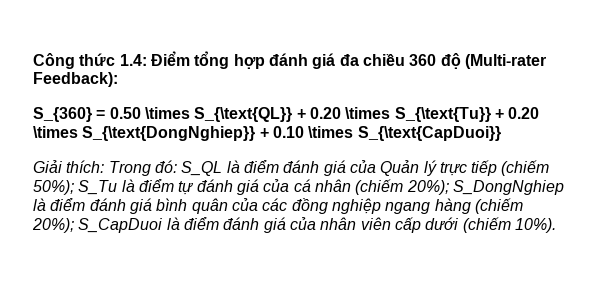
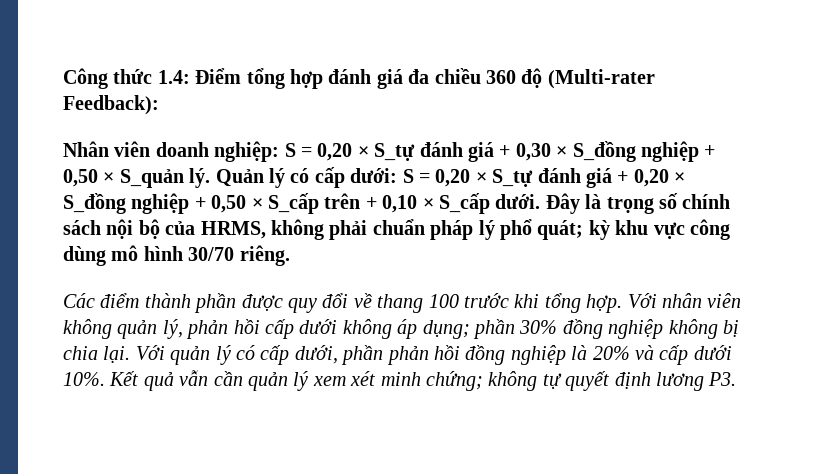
[33,107,540,122] [33,126,501,141] [33,160,550,176] [33,179,564,195] [33,198,523,214] [32,217,556,233] S_{360} = 0.50 \times S_{\text{QL}} + 0.20 \times S_{\text{Tu}} + 0.20 \times S_{\text{DongNghiep}} + 0.10 \times S_{\text{CapDuoi}} // Giải thích: Trong đó: S_QL là điểm đánh giá của Quản lý trực tiếp (chiếm 50%); S_Tu là điểm tự đánh giá của cá nhân (chiếm 20%); S_DongNghiep là điểm đánh giá bình quân của các đồng nghiệp ngang hàng (chiếm 20%); S_CapDuoi là điểm đánh giá của nhân viên cấp dưới (chiếm 10%). -> [63,141,716,162] [63,167,686,188] [63,193,731,214] [63,219,730,240] [63,245,290,266] [63,293,742,313] [63,319,739,339] [63,345,732,365] [63,370,737,391] Nhân viên doanh nghiệp: S = 0,20 × S_tự đánh giá + 0,30 × S_đồng nghiệp + 0,50 × S_quản lý. Quản lý có cấp dưới: S = 0,20 × S_tự đánh giá + 0,20 × S_đồng nghiệp + 0,50 × S_cấp trên + 0,10 × S_cấp dưới. Đây là trọng số chính sách nội bộ của HRMS, không phải chuẩn pháp lý phổ quát; kỳ khu vực công dùng mô hình 30/70 riêng. // Các điểm thành phần được quy đổi về thang 100 trước khi tổng hợp. Với nhân viên không quản lý, phản hồi cấp dưới không áp dụng; phần 30% đồng nghiệp không bị chia lại. Với quản lý có cấp dưới, phần phản hồi đồng nghiệp là 20% và cấp dưới 10%. Kết quả vẫn cần quản lý xem xét minh chứng; không tự quyết định lương P3.

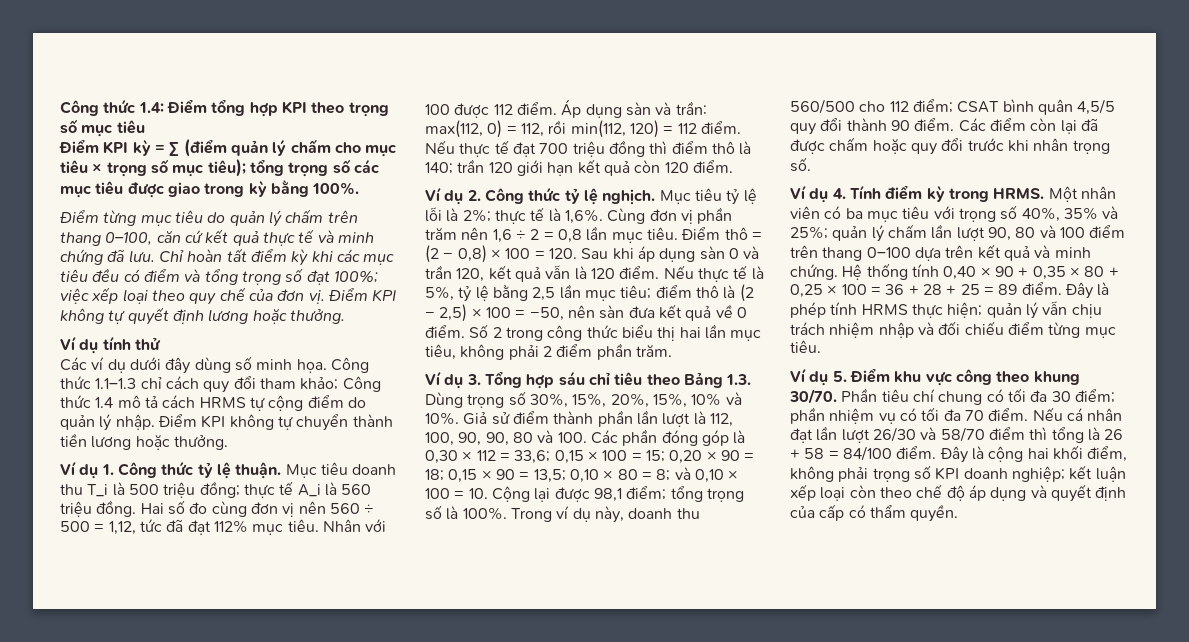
[328,68,655,89] [63,95,159,115] [63,141,716,162] [63,167,686,188] [63,193,731,214] [63,219,730,240] [63,245,290,266] [63,293,742,313] [63,319,739,339] [63,345,732,365] [63,370,483,391] đánh giá đa chiều 360 độ (Multi-rater Feedback): // Nhân viên doanh nghiệp: S = 0,20 × S_tự đánh giá + 0,30 × S_đồng nghiệp + 0,50 × S_quản lý. Quản lý có cấp dưới: S = 0,20 × S_tự đánh giá + 0,20 × S_đồng nghiệp + 0,50 × S_cấp trên + 0,10 × S_cấp dưới. Đây là trọng số chính sách nội bộ của HRMS, không phải chuẩn pháp lý phổ quát; kỳ khu vực công dùng mô hình 30/70 riêng. // Các điểm thành phần được quy đổi về thang 100 trước khi tổng hợp. Với nhân viên không quản lý, phản hồi cấp dưới không áp dụng; phần 30% đồng nghiệp không bị chia lại. Với quản lý có cấp dưới, phần phản hồi đồng nghiệp là 20% và cấp dưới 10%. Kết quả vẫn cần quản lý xem xét minh chứng; -> [281,101,389,117] [60,119,145,137] [59,139,398,157] [60,159,380,177] [60,179,360,198] [60,209,358,227] [60,229,374,246] [60,248,395,266] [60,268,378,285] [60,287,397,305] KPI theo trọng số mục tiêu // Điểm KPI kỳ = Σ (điểm quản lý chấm cho mục tiêu × trọng số mục tiêu); tổng trọng số các mục tiêu được giao trong kỳ bằng 100%. // Điểm từng mục tiêu do quản lý chấm trên thang 0–100, căn cứ kết quả thực tế và minh chứng đã lưu. Chỉ hoàn tất điểm kỳ khi các mục tiêu đều có điểm và tổng trọng số đạt 100%; việc xếp loại theo quy chế của đơn vị. Điểm KPI
[708,372,737,386] P3. -> [252,308,345,324] [60,336,161,354] [60,356,369,374] [60,376,381,393] [60,395,366,411] [60,414,393,431] [60,433,228,450] [60,461,397,479] [60,481,372,498] [60,500,375,517] [60,519,387,535] [425,99,707,118] [425,120,741,138] [425,140,752,157] [425,159,733,176] [425,187,757,205] [425,207,733,224] [425,226,762,243] [425,245,760,263] [425,265,764,282] [425,284,754,302] [425,304,747,322] [425,324,762,341] [425,343,672,360] [425,371,752,389] [425,391,742,408] [425,410,733,427] [425,429,746,446] [425,450,755,464] [425,467,739,483] [425,486,744,502] [425,505,700,523] [790,99,1116,115] [790,118,1098,135] [790,137,1110,155] [790,157,811,172] [790,185,1116,203] [790,205,1119,222] [790,224,1126,242] [790,244,1091,261] [790,263,1119,280] [790,282,1110,299] [790,301,1102,319] [790,321,1116,338] [790,340,821,353] [790,368,1080,386] [789,388,1115,405] [790,407,1123,424] [790,426,1124,443] [790,445,1128,463] [790,465,1126,482] [790,484,1127,502] [790,504,959,522] hoặc thưởng. // Ví dụ tính thử // Các ví dụ dưới đây dùng số minh họa. Công thức 1.1–1.3 chỉ cách quy đổi tham khảo; Công thức 1.4 mô tả cách HRMS tự cộng điểm do quản lý nhập. Điểm KPI không tự chuyển thành tiền lương hoặc thưởng. // Ví dụ 1. Công thức tỷ lệ thuận. Mục tiêu doanh thu T_i là 500 triệu đồng; thực tế A_i là 560 triệu đồng. Hai số đo cùng đơn vị nên 560 ÷ 500 = 1,12, tức đã đạt 112% mục tiêu. Nhân với 100 được 112 điểm. Áp dụng sàn và trần: max(112, 0) = 112, rồi min(112, 120) = 112 điểm. Nếu thực tế đạt 700 triệu đồng thì điểm thô là 140; trần 120 giới hạn kết quả còn 120 điểm. // Ví dụ 2. Công thức tỷ lệ nghịch. Mục tiêu tỷ lệ lỗi là 2%; thực tế là 1,6%. Cùng đơn vị phần trăm nên 1,6 ÷ 2 = 0,8 lần mục tiêu. Điểm thô = (2 − 0,8) × 100 = 120. Sau khi áp dụng sàn 0 và trần 120, kết quả vẫn là 120 điểm. Nếu thực tế là 5%, tỷ lệ bằng 2,5 lần mục tiêu; điểm thô là (2 − 2,5) × 100 = −50, nên sàn đưa kết quả về 0 điểm. Số 2 trong công thức biểu thị hai lần mục tiêu, không phải 2 điểm phần trăm. // Ví dụ 3. Tổng hợp sáu chỉ tiêu theo Bảng 1.3. Dùng trọng số 30%, 15%, 20%, 15%, 10% và 10%. Giả sử điểm thành phần lần lượt là 112, 100, 90, 90, 80 và 100. Các phần đóng góp là 0,30 × 112 = 33,6; 0,15 × 100 = 15; 0,20 × 90 = 18; 0,15 × 90 = 13,5; 0,10 × 80 = 8; và 0,10 × 100 = 10. Cộng lại được 98,1 điểm; tổng trọng số là 100%. Trong ví dụ này, doanh thu 560/500 cho 112 điểm; CSAT bình quân 4,5/5 quy đổi thành 90 điểm. Các điểm còn lại đã được chấm hoặc quy đổi trước khi nhân trọng số. // Ví dụ 4. Tính điểm kỳ trong HRMS. Một nhân viên có ba mục tiêu với trọng số 40%, 35% và 25%; quản lý chấm lần lượt 90, 80 và 100 điểm trên thang 0–100 dựa trên kết quả và minh chứng. Hệ thống tính 0,40 × 90 + 0,35 × 80 + 0,25 × 100 = 36 + 28 + 25 = 89 điểm. Đây là phép tính HRMS thực hiện; quản lý vẫn chịu trách nhiệm nhập và đối chiếu điểm từng mục tiêu. // Ví dụ 5. Điểm khu vực công theo khung 30/70. Phần tiêu chí chung có tối đa 30 điểm; phần nhiệm vụ có tối đa 70 điểm. Nếu cá nhân đạt lần lượt 26/30 và 58/70 điểm thì tổng là 26 + 58 = 84/100 điểm. Đây là cộng hai khối điểm, không phải trọng số KPI doanh nghiệp; kết luận xếp loại còn theo chế độ áp dụng và quyết định của cấp có thẩm quyền.

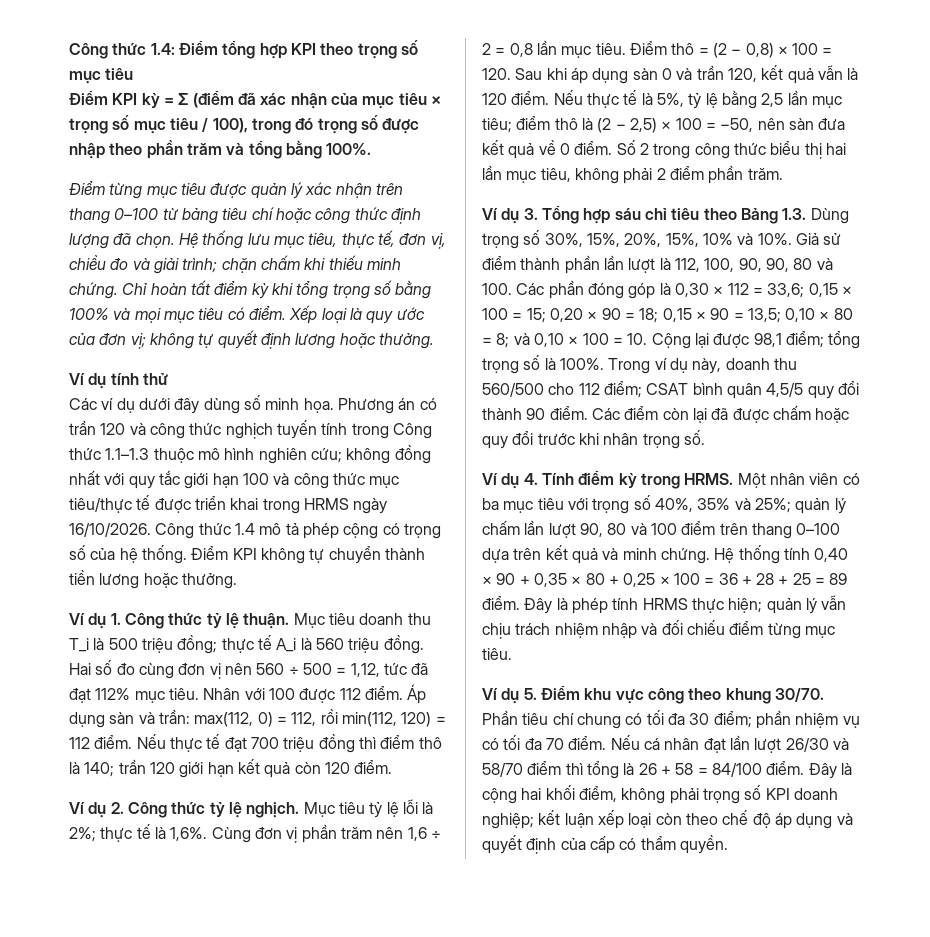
[230,139,361,156] quản lý chấm cho -> [237,92,358,109] đã xác nhận của
[207,159,380,177] [60,180,267,198] tiêu); tổng trọng số các mục tiêu được giao trong kỳ -> [169,115,420,134] [69,140,282,159] tiêu / 100), trong đó trọng số được nhập theo phần trăm và tổng
[207,209,358,227] [60,229,374,246] [60,249,155,265] do quản lý chấm trên thang 0–100, căn cứ kết quả thực tế và minh chứng đã lưu. -> [210,182,403,199] [69,207,421,224] [69,230,446,249] [69,255,401,274] [69,282,118,299] được quản lý xác nhận trên thang 0–100 từ bảng tiêu chí hoặc công thức định lượng đã chọn. Hệ thống lưu mục tiêu, thực tế, đơn vị, chiều đo và giải trình; chặn chấm khi thiếu minh chứng.
[336,249,395,265] [60,268,378,285] [60,287,397,305] các mục tiêu đều có điểm và tổng trọng số đạt 100%; việc xếp loại theo quy chế của đơn vị. Điểm KPI -> [296,280,432,299] [69,305,425,324] [69,333,146,349] tổng trọng số bằng 100% và mọi mục tiêu có điểm. Xếp loại là quy ước của đơn vị;
[330,357,369,373] [60,376,339,393] Công thức 1.1–1.3 chỉ cách quy đổi tham khảo; -> [337,398,437,414] [69,420,432,439] [69,445,431,464] [69,470,400,489] [69,495,388,514] [69,523,151,537] Phương án có trần 120 và công thức nghịch tuyến tính trong Công thức 1.1–1.3 thuộc mô hình nghiên cứu; không đồng nhất với quy tắc giới hạn 100 và công thức mục tiêu/thực tế được triển khai trong HRMS ngày 16/10/2026.
[162,395,366,411] [60,414,155,431] cách HRMS tự cộng điểm do quản lý nhập. -> [302,523,441,539] [69,545,187,564] phép cộng có trọng số của hệ thống.

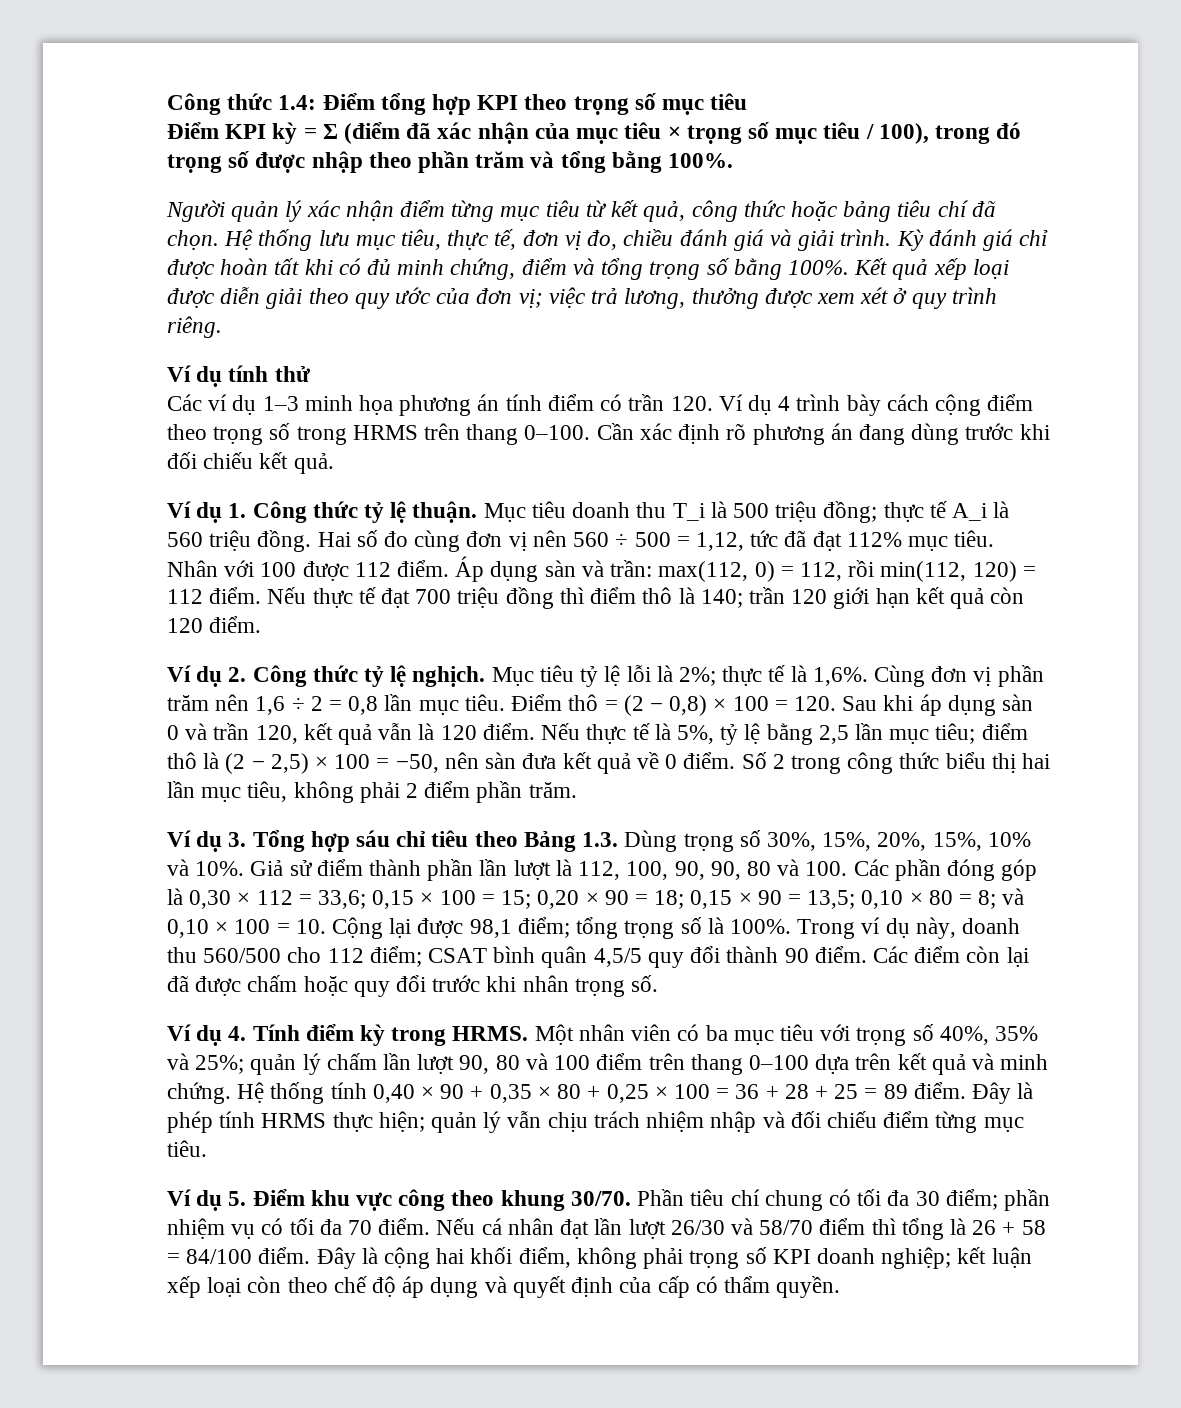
[69,181,403,199] [69,207,421,224] [69,233,109,249] Điểm từng mục tiêu được quản lý xác nhận trên thang 0–100 từ bảng tiêu chí hoặc công thức định lượng -> [166,200,969,222] Người quản lý xác nhận điểm từng mục tiêu từ kết quả, công thức hoặc bảng tiêu chí
[430,233,446,249] [69,255,401,274] [69,280,432,299] [69,305,362,324] vị, chiều đo và giải trình; chặn chấm khi thiếu minh chứng. Chỉ hoàn tất điểm kỳ khi tổng trọng số bằng 100% và mọi mục tiêu có điểm. Xếp loại là -> [564,229,1049,251] [167,258,1009,280] [167,287,349,309] vị đo, chiều đánh giá và giải trình. Kỳ đánh giá chỉ được hoàn tất khi có đủ minh chứng, điểm và tổng trọng số bằng 100%. Kết quả xếp loại được diễn giải theo
[149,330,434,349] không tự quyết định lương hoặc thưởng. -> [548,287,997,309] [167,316,222,338] việc trả lương, thưởng được xem xét ở quy trình riêng.
[138,395,437,414] [69,420,432,439] [69,445,431,464] [69,470,400,489] [69,495,388,514] [69,523,441,539] [69,545,425,564] [69,570,237,589] dưới đây dùng số minh họa. Phương án có trần 120 và công thức nghịch tuyến tính trong Công thức 1.1–1.3 thuộc mô hình nghiên cứu; không đồng nhất với quy tắc giới hạn 100 và công thức mục tiêu/thực tế được triển khai trong HRMS ngày 16/10/2026. Công thức 1.4 mô tả phép cộng có trọng số của hệ thống. Điểm KPI không tự chuyển thành tiền lương hoặc thưởng. -> [262,394,1034,416] [167,423,1050,445] [167,452,334,474] 1–3 minh họa phương án tính điểm có trần 120. Ví dụ 4 trình bày cách cộng điểm theo trọng số trong HRMS trên thang 0–100. Cần xác định rõ phương án đang dùng trước khi đối chiếu kết quả.

